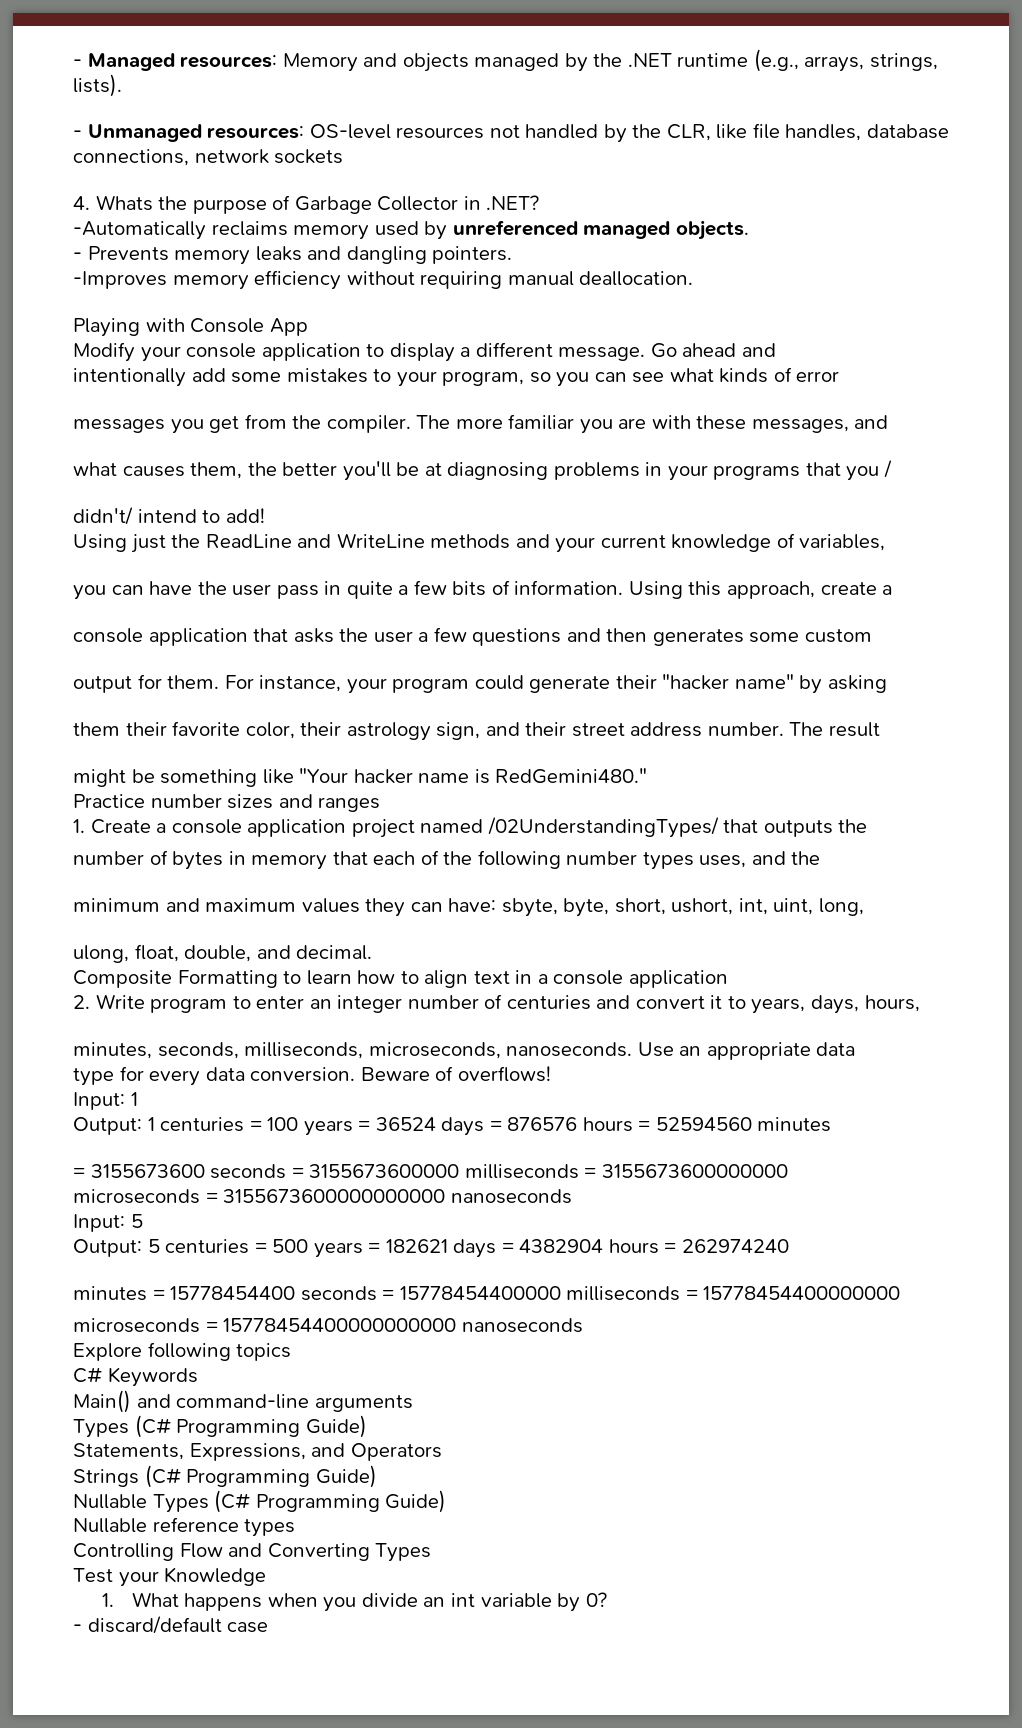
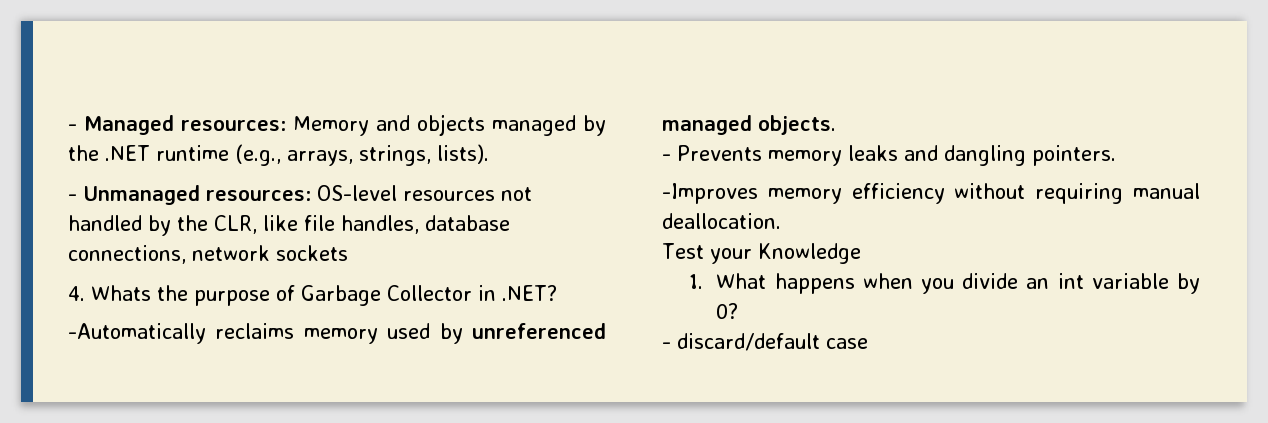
[73,318,308,337] [73,342,776,362] [73,367,840,387] [73,414,889,434] [73,460,893,481] [73,507,265,525] [73,533,886,553] [73,580,893,600] [73,627,872,646] [73,674,887,694] [73,721,880,741] [73,768,648,787] [73,794,381,812] [73,817,868,838] [73,850,821,870] [73,898,864,917] [73,944,373,963] [73,970,728,988] [73,994,920,1014] [73,1042,856,1060] [73,1066,551,1086] [73,1092,138,1110] [73,1117,832,1136] [73,1164,788,1179] [73,1189,572,1204] [73,1214,143,1232] [73,1239,789,1258] [73,1286,901,1301] [73,1318,583,1333] [73,1342,292,1361] [73,1367,198,1387] [73,1390,413,1413] [73,1415,367,1438] [73,1443,442,1461] [73,1465,377,1488] [73,1490,447,1513] [73,1517,296,1537] [73,1543,432,1562] // Playing with Console App // Modify your console application to display a different message. Go ahead and // intentionally add some mistakes to your program, so you can see what kinds of error // messages you get from the compiler. The more familiar you are with these messages, and // what causes them, the better you'll be at diagnosing problems in your programs that you / // didn't/ intend to add! // Using just the ReadLine and WriteLine methods and your current knowledge of variables, // you can have the user pass in quite a few bits of information. Using this approach, create a // console application that asks the user a few questions and then generates some custom // output for them. For instance, your program could generate their "hacker name" by asking // them their favorite color, their astrology sign, and their street address number. The result // might be something like "Your hacker name is RedGemini480." // Practice number sizes and ranges // 1. Create a console application project named /02UnderstandingTypes/ that outputs the // number of bytes in memory that each of the following number types uses, and the // minimum and maximum values they can have: sbyte, byte, short, ushort, int, uint, long, // ulong, float, double, and decimal. // Composite Formatting to learn how to align text in a console application // 2. Write program to enter an integer number of centuries and convert it to years, days, hours, // minutes, seconds, milliseconds, microseconds, nanoseconds. Use an appropriate data // type for every data conversion. Beware of overflows! // Input: 1 // Output: 1 centuries = 100 years = 36524 days = 876576 hours = 52594560 minutes // = 3155673600 seconds = 3155673600000 milliseconds = 3155673600000000 // microseconds = 3155673600000000000 nanoseconds // Input: 5 // Output: 5 centuries = 500 years = 182621 days = 4382904 hours = 262974240 // minutes = 15778454400 seconds = 15778454400000 milliseconds = 15778454400000000 // microseconds = 15778454400000000000 nanoseconds // Explore following topics // C# Keywords // Main() and command-line arguments // Types (C# Programming Guide) // Statements, Expressions, and Operators // Strings (C# Programming Guide) // Nullable Types (C# Programming Guide) // Nullable reference types // Controlling Flow and Converting Types -> (781, 221) none

